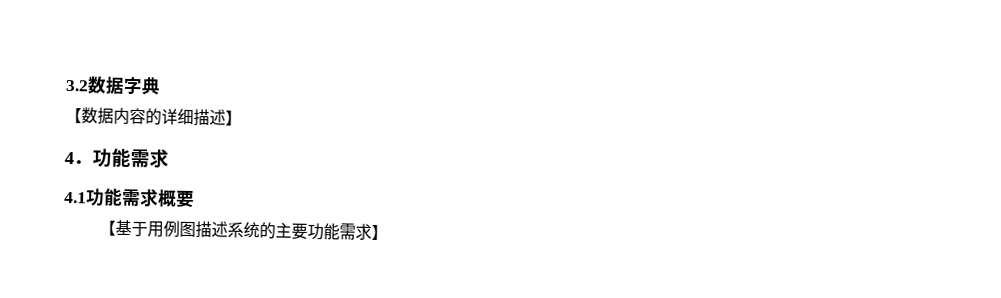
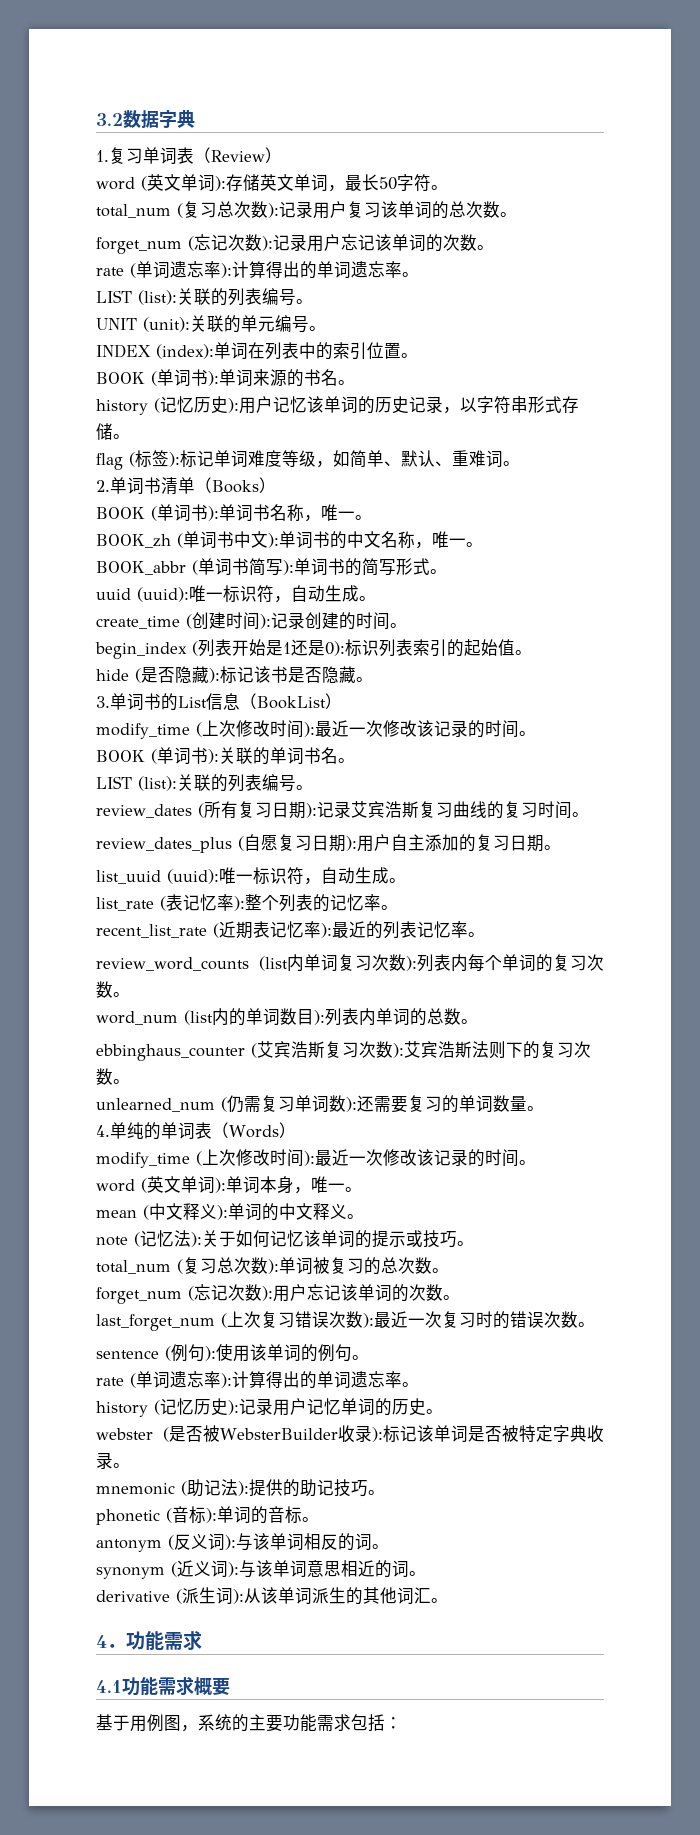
[65,107,242,127] 【数据内容的详细描述】 -> [96,147,282,164] [96,174,448,192] [96,201,517,219] [96,234,494,254] [96,261,419,279] [96,288,313,306] [96,315,326,333] [96,342,418,360] [96,369,355,387] [96,396,579,415] [96,423,130,440] [96,450,520,470] [96,477,276,495] [96,504,372,522] [96,531,483,549] [96,558,447,576] [96,585,376,603] [96,612,407,630] [95,639,532,659] [96,666,373,684] [96,693,342,711] [96,720,536,739] [96,747,355,765] [96,774,313,792] [96,801,589,819] [96,834,561,853] [96,867,406,885] [96,894,398,912] [96,921,485,939] [96,954,604,972] [96,981,130,998] [96,1008,478,1026] [96,1041,591,1061] [96,1068,130,1085] [96,1095,544,1113] [96,1122,296,1140] [96,1149,536,1168] [96,1176,362,1194] [96,1203,364,1221] [96,1230,474,1248] [96,1257,449,1275] [96,1284,460,1304] [96,1311,595,1331] [96,1344,369,1362] [96,1371,419,1389] [96,1398,443,1417] [96,1425,604,1443] [96,1452,130,1469] [96,1479,385,1497] [96,1506,319,1525] [96,1533,389,1552] [96,1560,426,1579] [96,1587,448,1605] 1.复习单词表（Review） // word (英文单词):存储英文单词，最长50字符。 // total_num (复习总次数):记录用户复习该单词的总次数。 // forget_num (忘记次数):记录用户忘记该单词的次数。 // rate (单词遗忘率):计算得出的单词遗忘率。 // LIST (list):关联的列表编号。 // UNIT (unit):关联的单元编号。 // INDEX (index):单词在列表中的索引位置。 // BOOK (单词书):单词来源的书名。 // history (记忆历史):用户记忆该单词的历史记录，以字符串形式存储。 // flag (标签):标记单词难度等级，如简单、默认、重难词。 // 2.单词书清单（Books） // BOOK (单词书):单词书名称，唯一。 // BOOK_zh (单词书中文):单词书的中文名称，唯一。 // BOOK_abbr (单词书简写):单词书的简写形式。 // uuid (uuid):唯一标识符，自动生成。 // create_time (创建时间):记录创建的时间。 // begin_index (列表开始是1还是0):标识列表索引的起始值。 // hide (是否隐藏):标记该书是否隐藏。 // 3.单词书的List信息（BookList） // modify_time (上次修改时间):最近一次修改该记录的时间。 // BOOK (单词书):关联的单词书名。 // LIST (list):关联的列表编号。 // review_dates (所有复习日期):记录艾宾浩斯复习曲线的复习时间。 // review_dates_plus (自愿复习日期):用户自主添加的复习日期。 // list_uuid (uuid):唯一标识符，自动生成。 // list_rate (表记忆率):整个列表的记忆率。 // recent_list_rate (近期表记忆率):最近的列表记忆率。 // review_word_counts (list内单词复习次数):列表内每个单词的复习次数。 // word_num (list内的单词数目):列表内单词的总数。 // ebbinghaus_counter (艾宾浩斯复习次数):艾宾浩斯法则下的复习次数。 // unlearned_num (仍需复习单词数):还需要复习的单词数量。 // 4.单纯的单词表（Words） // modify_time (上次修改时间):最近一次修改该记录的时间。 // word (英文单词):单词本身，唯一。 // mean (中文释义):单词的中文释义。 // note (记忆法):关于如何记忆该单词的提示或技巧。 // total_num (复习总次数):单词被复习的总次数。 // forget_num (忘记次数):用户忘记该单词的次数。 // last_forget_num (上次复习错误次数):最近一次复习时的错误次数。 // sentence (例句):使用该单词的例句。 // rate (单词遗忘率):计算得出的单词遗忘率。 // history (记忆历史):记录用户记忆单词的历史。 // webster (是否被WebsterBuilder收录):标记该单词是否被特定字典收录。 // mnemonic (助记法):提供的助记技巧。 // phonetic (音标):单词的音标。 // antonym (反义词):与该单词相反的词。 // synonym (近义词):与该单词意思相近的词。 // derivative (派生词):从该单词派生的其他词汇。
[98,220,116,236] 【 -> (230, 1686) none
[194,221,228,239] 描述 -> [181,1725,198,1732] ，
[370,224,388,241] 】 -> [351,1714,402,1731] 包括：

